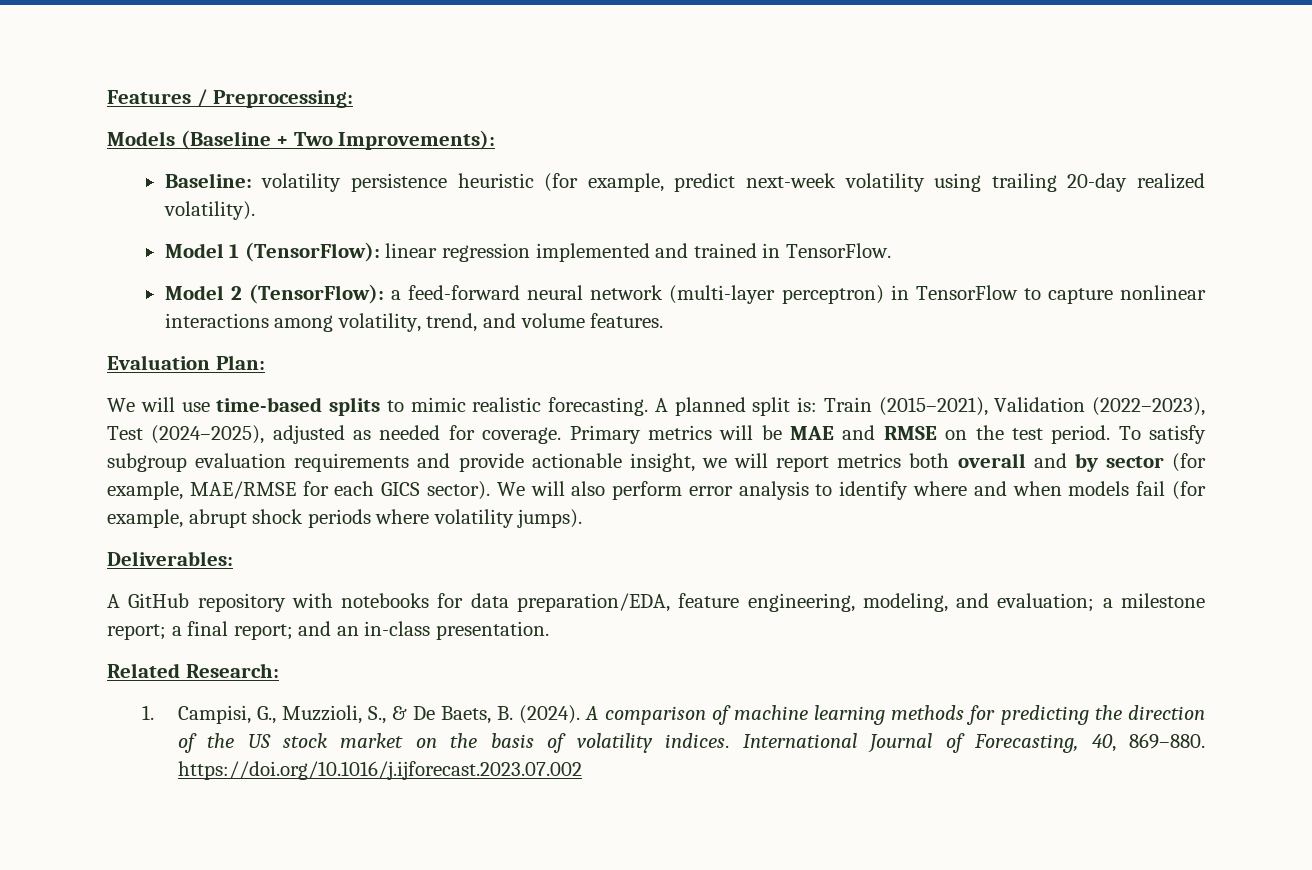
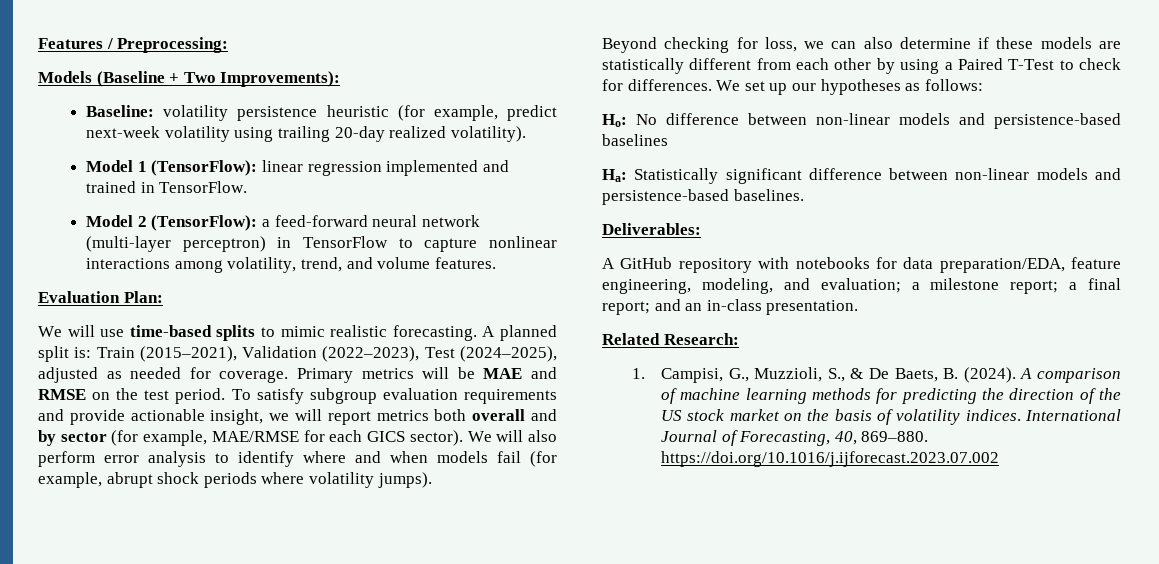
(583, 518) none -> [602,37,1121,53] [602,58,1121,74] [602,79,983,95] [602,113,1121,129] [602,134,668,146] [602,168,1121,184] [602,189,804,205] // Beyond checking for loss, we can also determine if these models are statistically different from each other by using a Paired T-Test to check for differences. We set up our hypotheses as follows: // Ho: No difference between non-linear models and persistence-based baselines // Ha: Statistically significant difference between non-linear models and persistence-based baselines.

